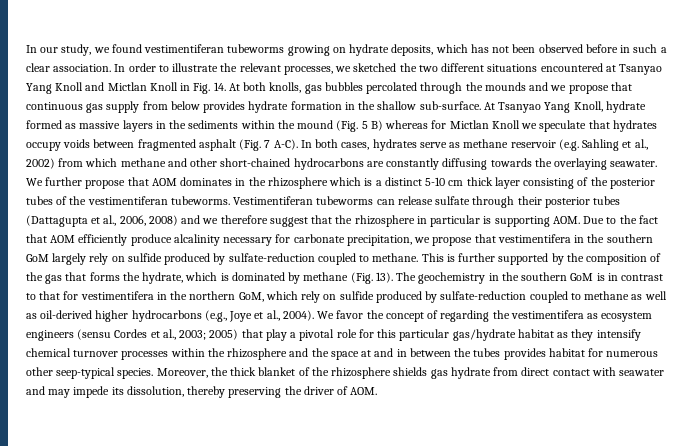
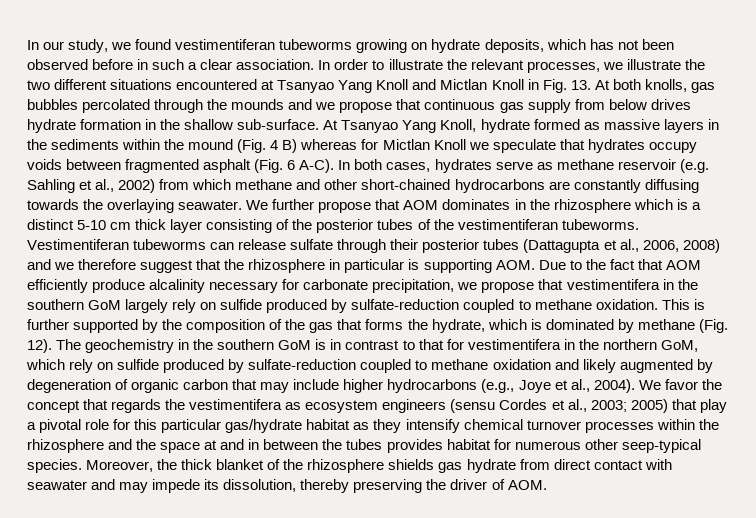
[353,63,397,72] sketched -> [626,59,681,70] illustrate
[213,82,226,91] 14. -> [570,80,591,90] 13.
[203,101,246,113] provides -> [650,99,691,110] drives
[361,121,368,129] 5 -> [270,140,279,150] 4
[264,140,271,148] 7 -> [287,160,296,170] 6
[372,253,419,262] methane. -> [534,299,658,310] methane oxidation.
[375,272,393,283] 13). -> [27,339,52,353] 12).
[631,291,667,300] [26,310,93,319] as well as oil-derived -> [492,359,713,373] [27,379,340,393] oxidation and likely augmented by degeneration of organic carbon that may include
[427,310,490,322] of regarding -> [83,399,162,413] that regards

